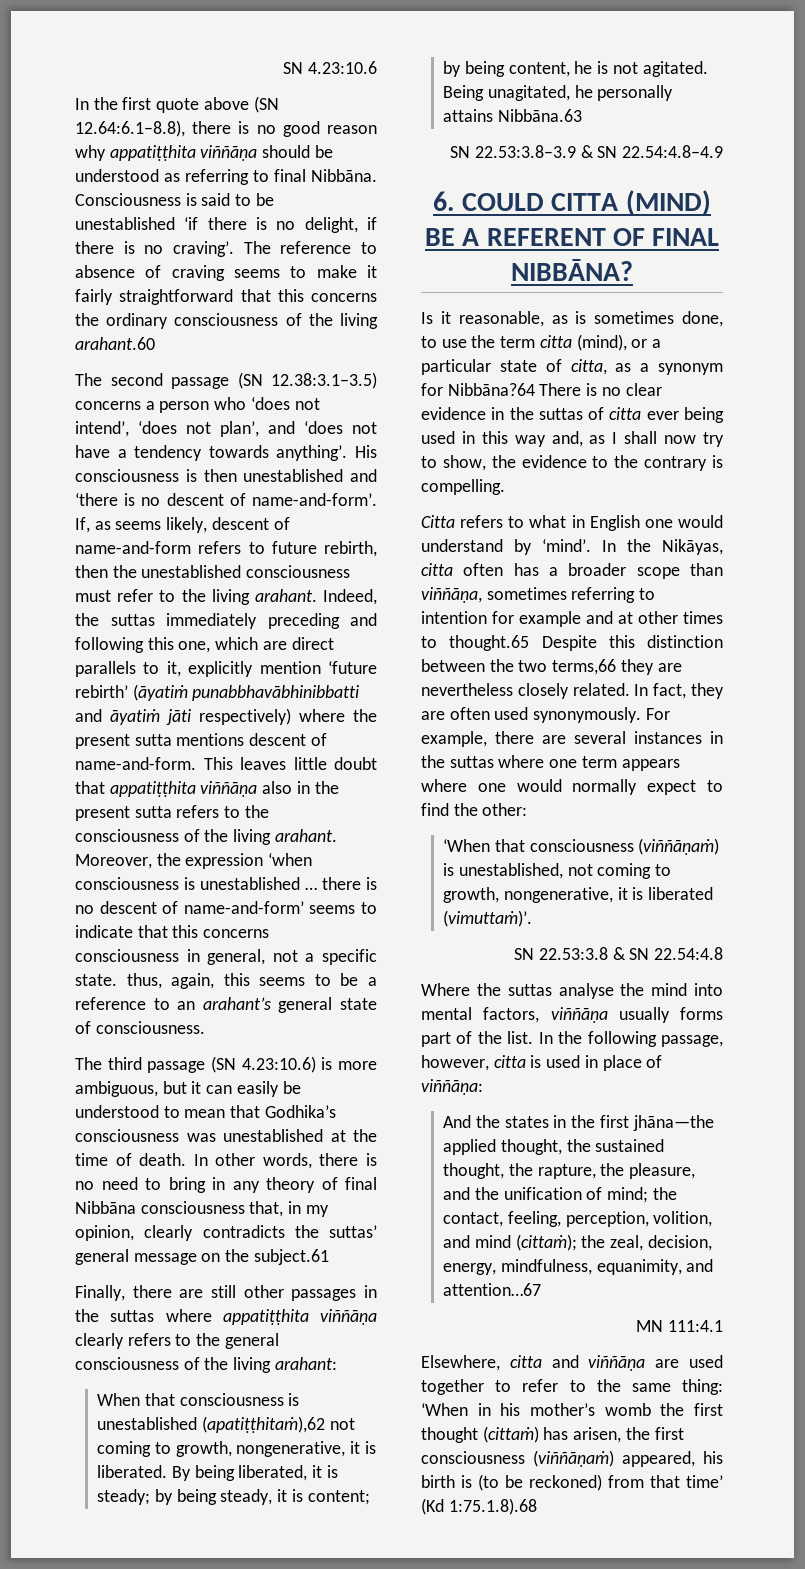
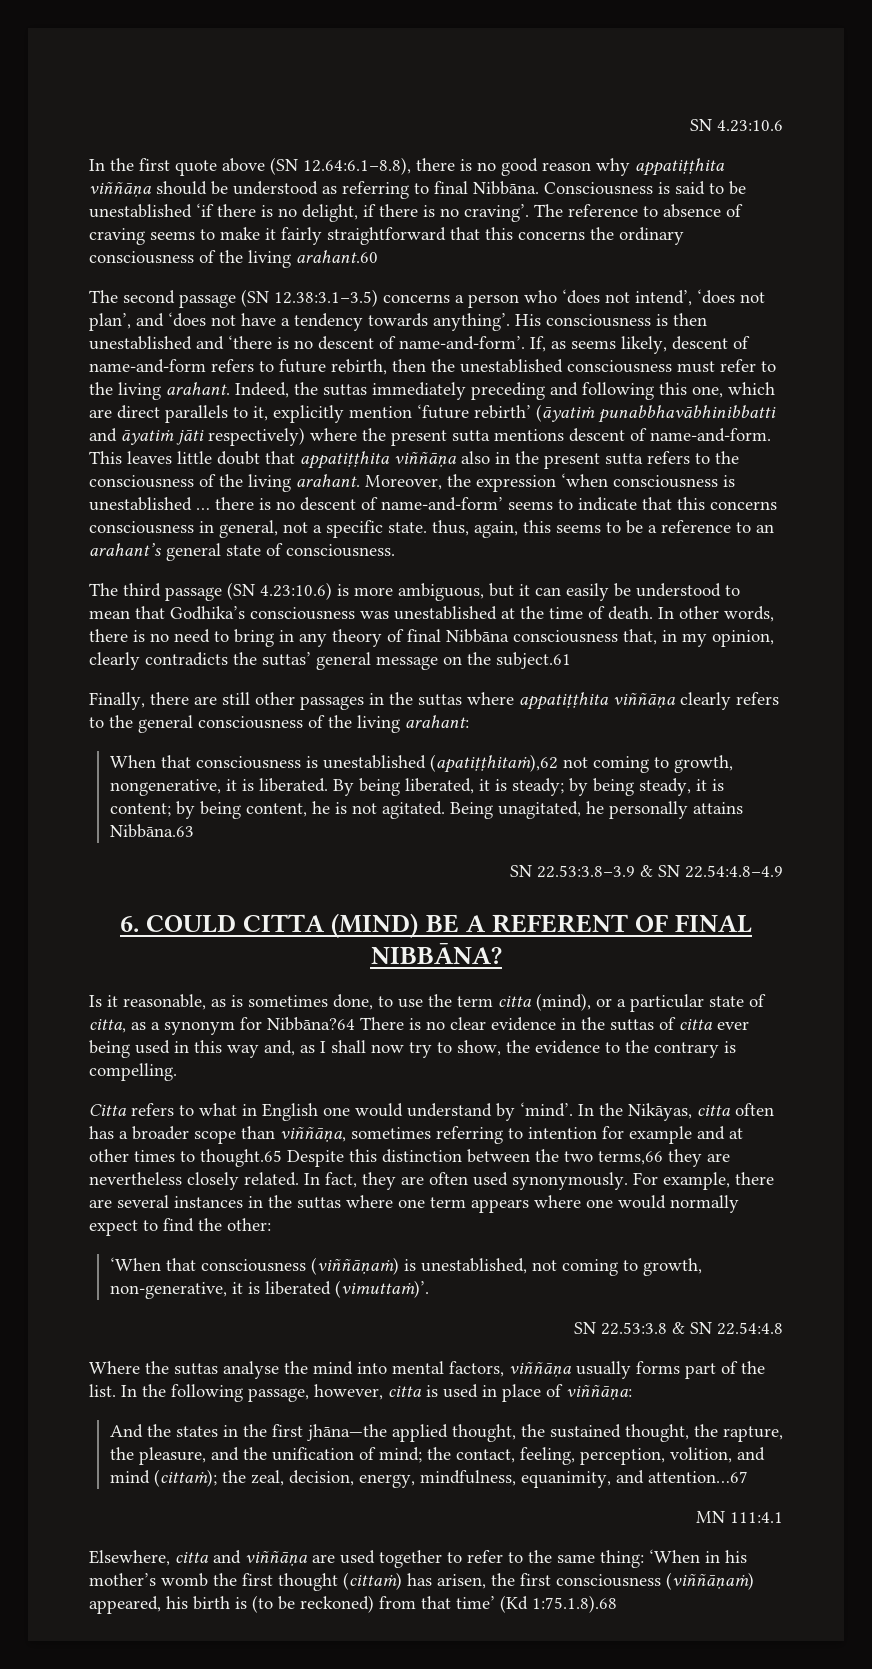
[503,887,613,903] nongenerative, -> [109,1282,227,1299] non-generative,

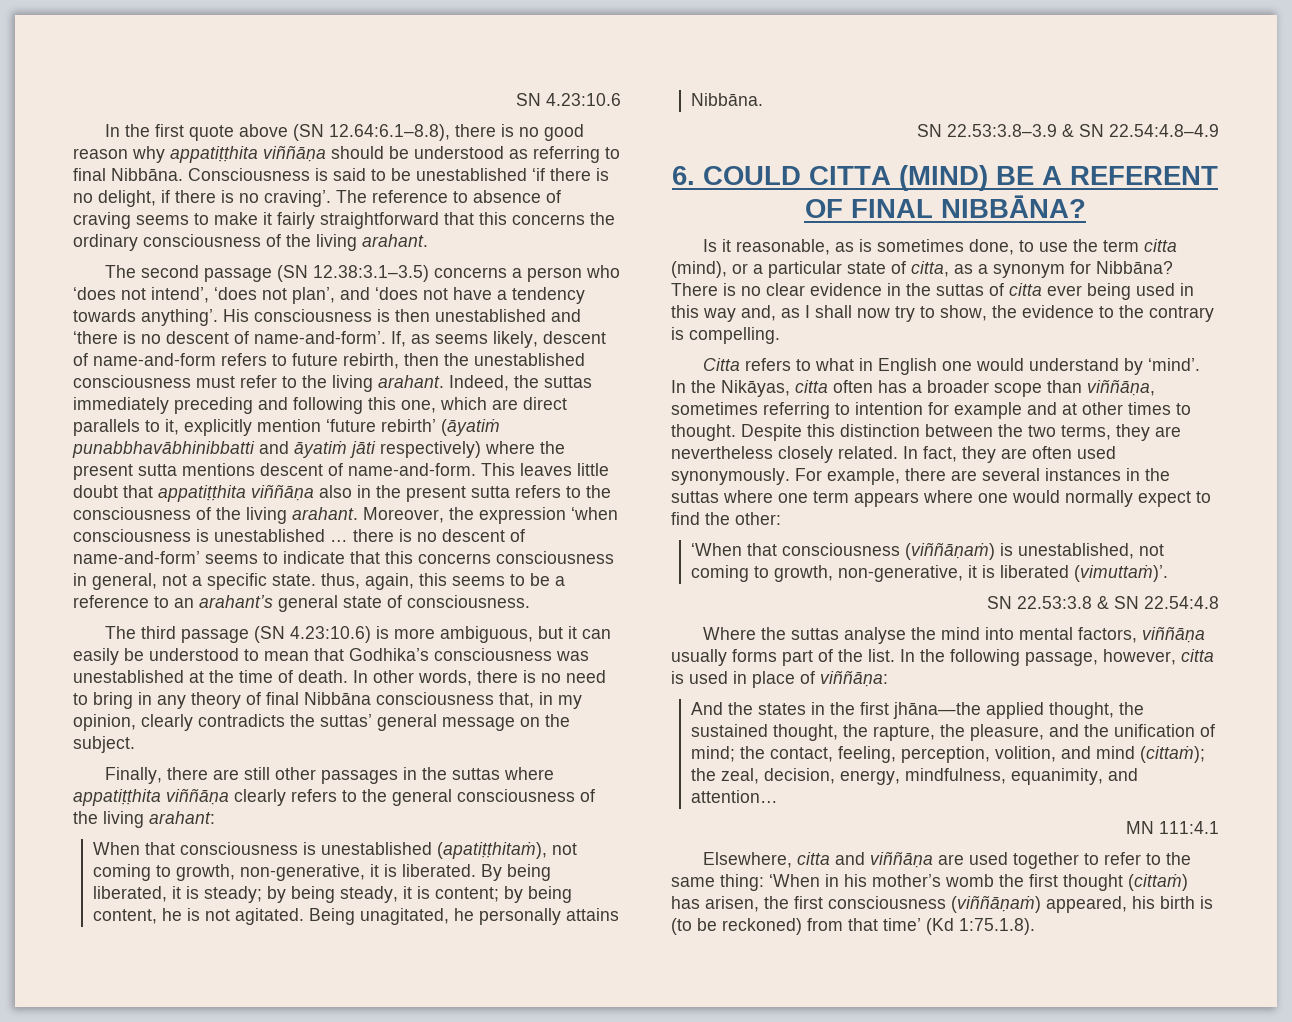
[296,250,378,263] arahant.60 -> [362,234,428,247] arahant.
[496,652,571,669] subject.61 -> [73,736,135,753] subject.
[429,754,733,773] [109,779,221,796] (apatiṭṭhitaṁ),62 not coming to growth, nongenerative, -> [436,842,577,859] [92,864,365,881] (apatiṭṭhitaṁ), not coming to growth, non-generative,
[109,824,194,838] Nibbāna.63 -> [690,93,763,106] Nibbāna.
[267,1017,355,1031] Nibbāna?64 -> [1096,261,1173,274] Nibbāna?
[200,1149,282,1167] thought.65 -> [671,424,736,441] thought.
[598,1151,663,1165] terms,66 -> [1061,425,1111,440] terms,
[647,1471,748,1483] attention…67 -> [690,790,778,803] attention…
[532,1595,617,1613] 1:75.1.8).68 -> [959,918,1035,935] 1:75.1.8).

